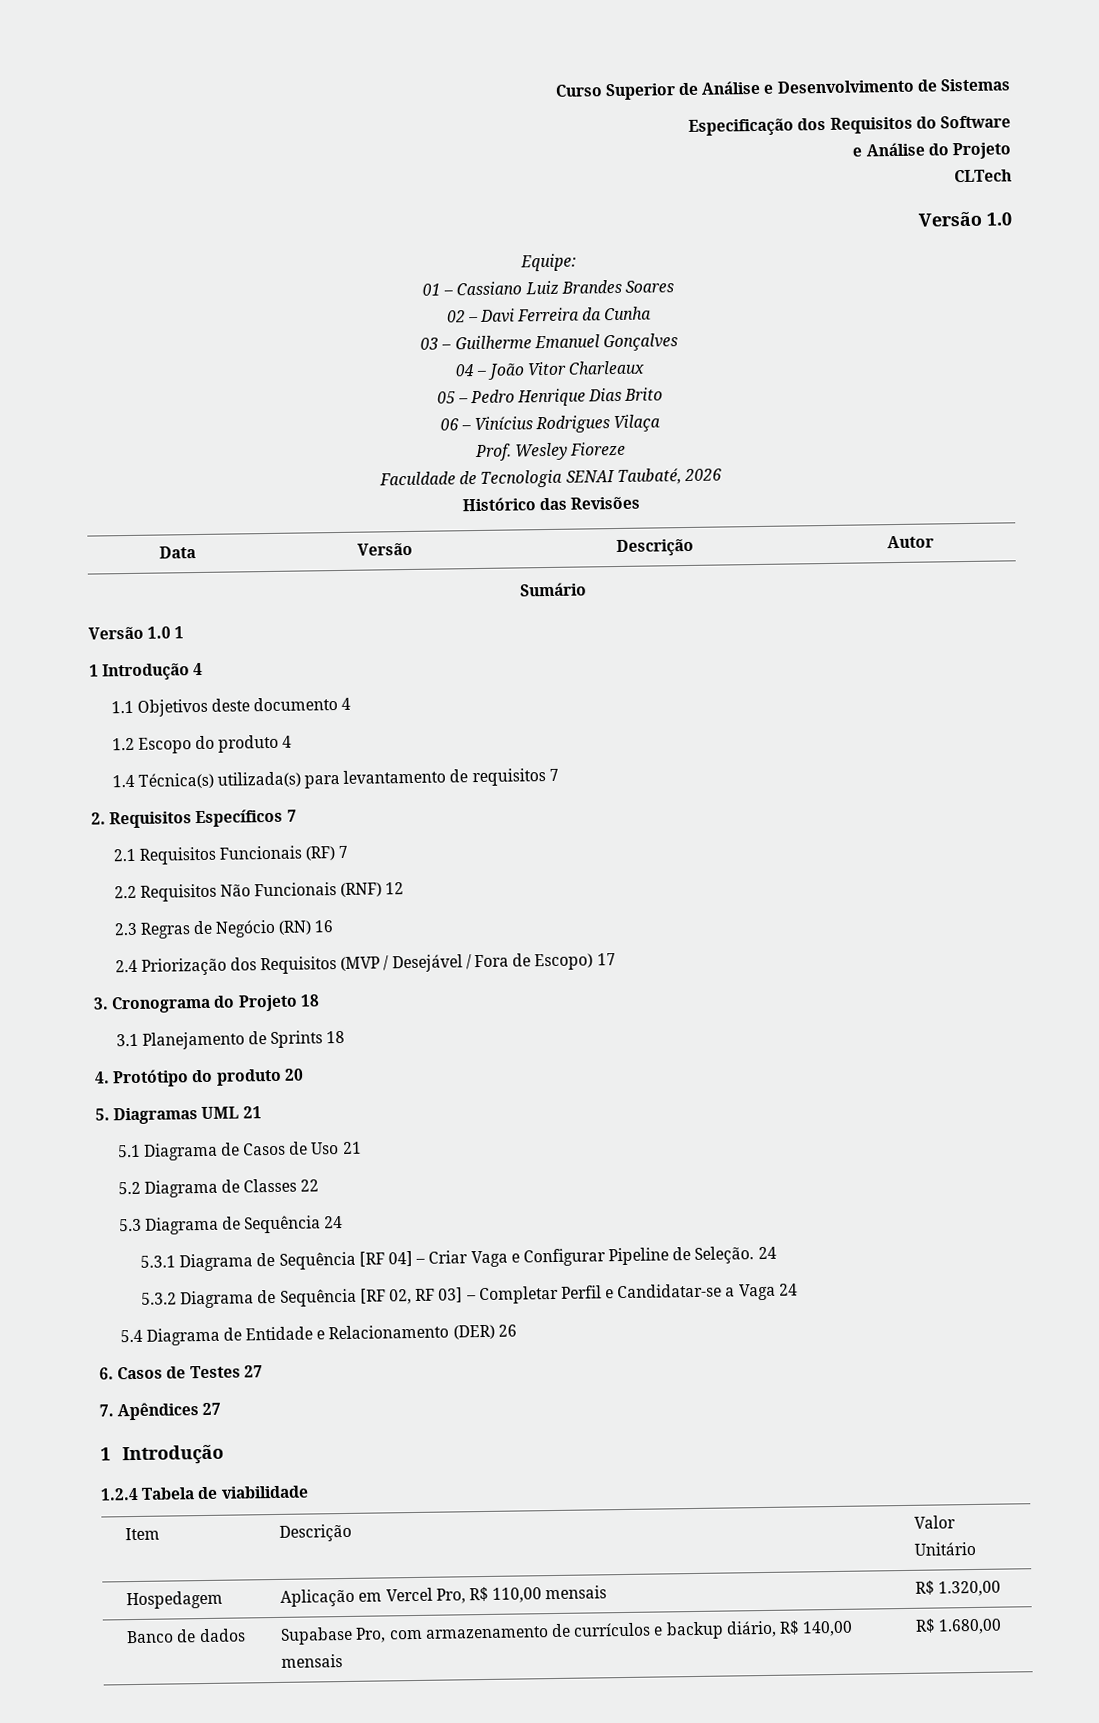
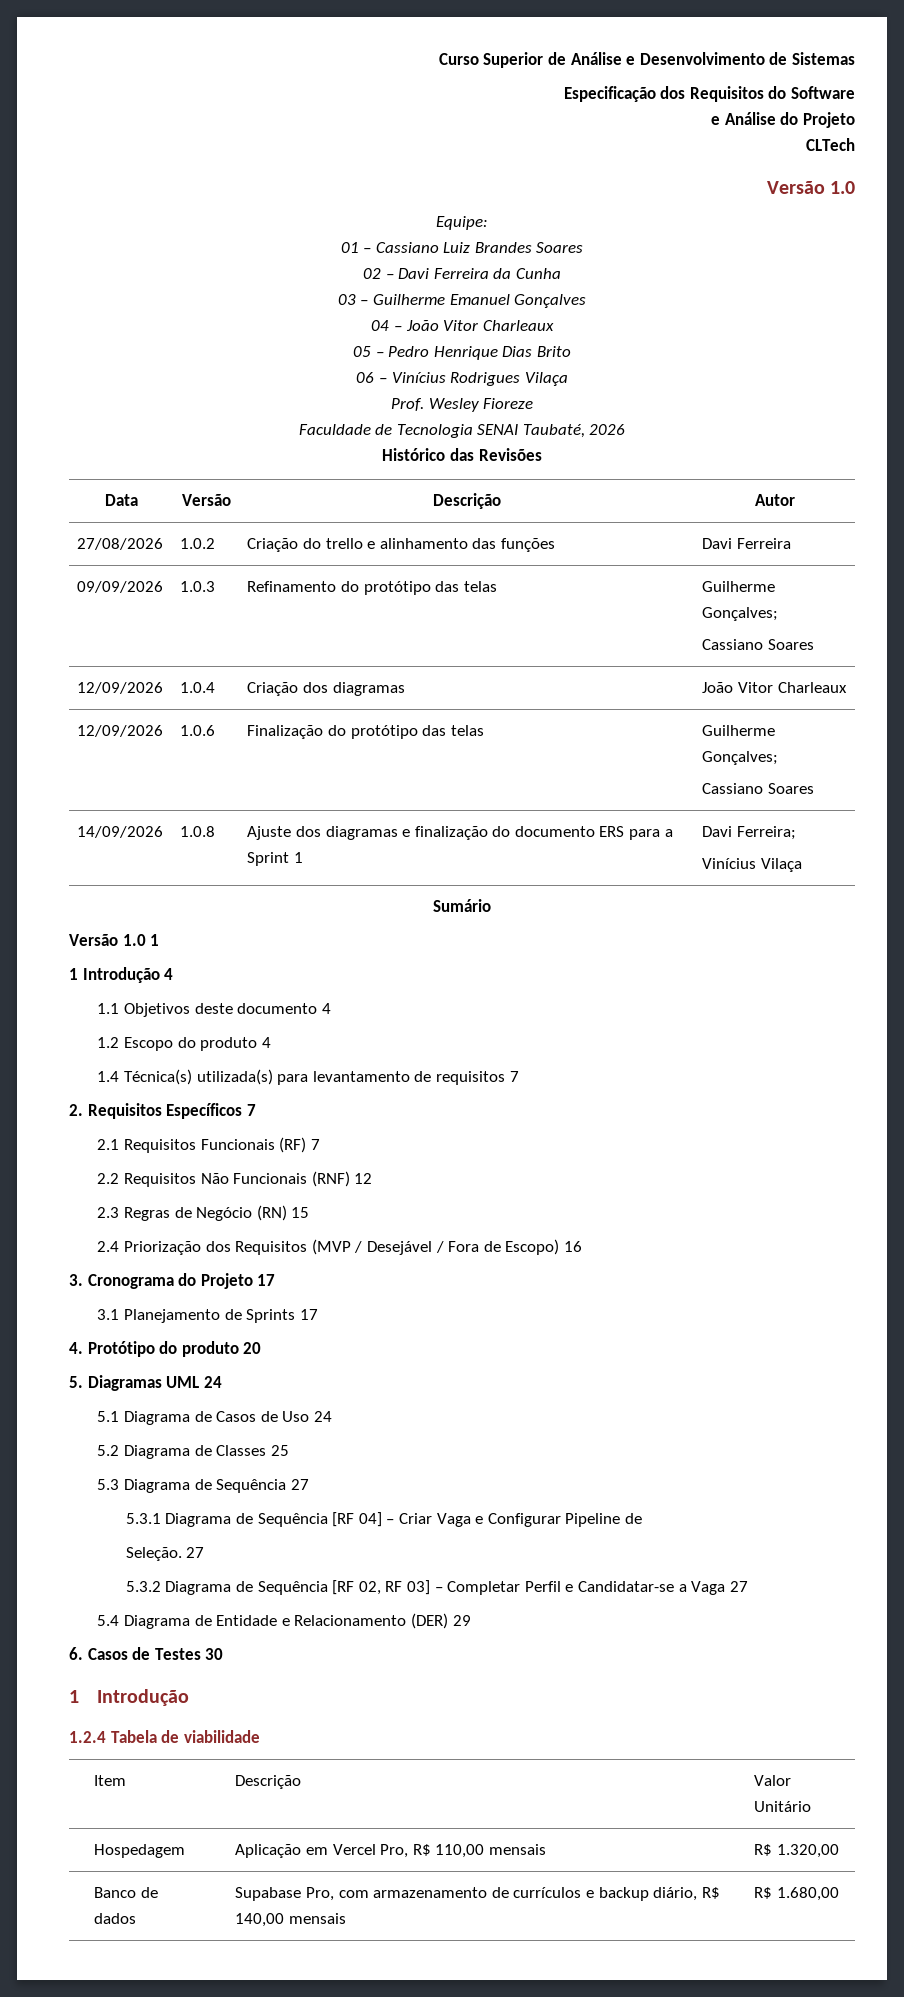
(934, 542) none -> [77,538,164,550] [180,538,216,549] [247,538,555,552] [702,538,791,549] [77,581,164,593] [180,581,216,592] [247,581,497,595] [702,581,776,592] [702,607,779,621] [702,639,814,650] [77,682,164,694] [180,682,216,693] [247,682,405,696] [702,682,847,693] [77,725,164,737] [180,725,216,736] [247,725,484,739] [702,725,776,736] [702,751,779,765] [702,783,814,794] [77,826,164,838] [180,826,216,837] [247,826,673,840] [247,852,303,866] [702,826,796,840] [702,858,802,872] // 27/08/2026 | 1.0.2 | Criação do trello e alinhamento das funções | Davi Ferreira // 09/09/2026 | 1.0.3 | Refinamento do protótipo das telas | Guilherme Gonçalves; // Cassiano Soares // 12/09/2026 | 1.0.4 | Criação dos diagramas | João Vitor Charleaux // 12/09/2026 | 1.0.6 | Finalização do protótipo das telas | Guilherme Gonçalves; // Cassiano Soares // 14/09/2026 | 1.0.8 | Ajuste dos diagramas e finalização do documento ERS para a Sprint 1 | Davi Ferreira; // Vinícius Vilaça
[314,920,334,933] 16 -> [291,1207,310,1218] 15
[596,953,616,966] 17 -> [563,1241,582,1252] 16
[299,994,320,1007] 18 -> [257,1274,276,1286] 17
[326,1030,346,1044] 18 -> [299,1309,318,1320] 17
[242,1106,262,1119] 21 -> [203,1376,222,1388] 24
[341,1141,362,1154] 21 -> [313,1411,332,1422] 24
[300,1179,320,1192] 22 -> [270,1445,289,1456] 25
[324,1215,344,1229] 24 -> [290,1479,309,1490] 27
[694,1246,777,1264] Seleção. 24 -> [125,1547,205,1561] // Seleção. 27
[778,1283,798,1296] 24 -> [729,1581,748,1592] 27
[497,1324,517,1337] 26 -> [452,1615,471,1626] 29
[243,1365,263,1378] [99,1402,222,1421] 27 // 7. Apêndices 27 -> [205,1648,224,1660] 30

